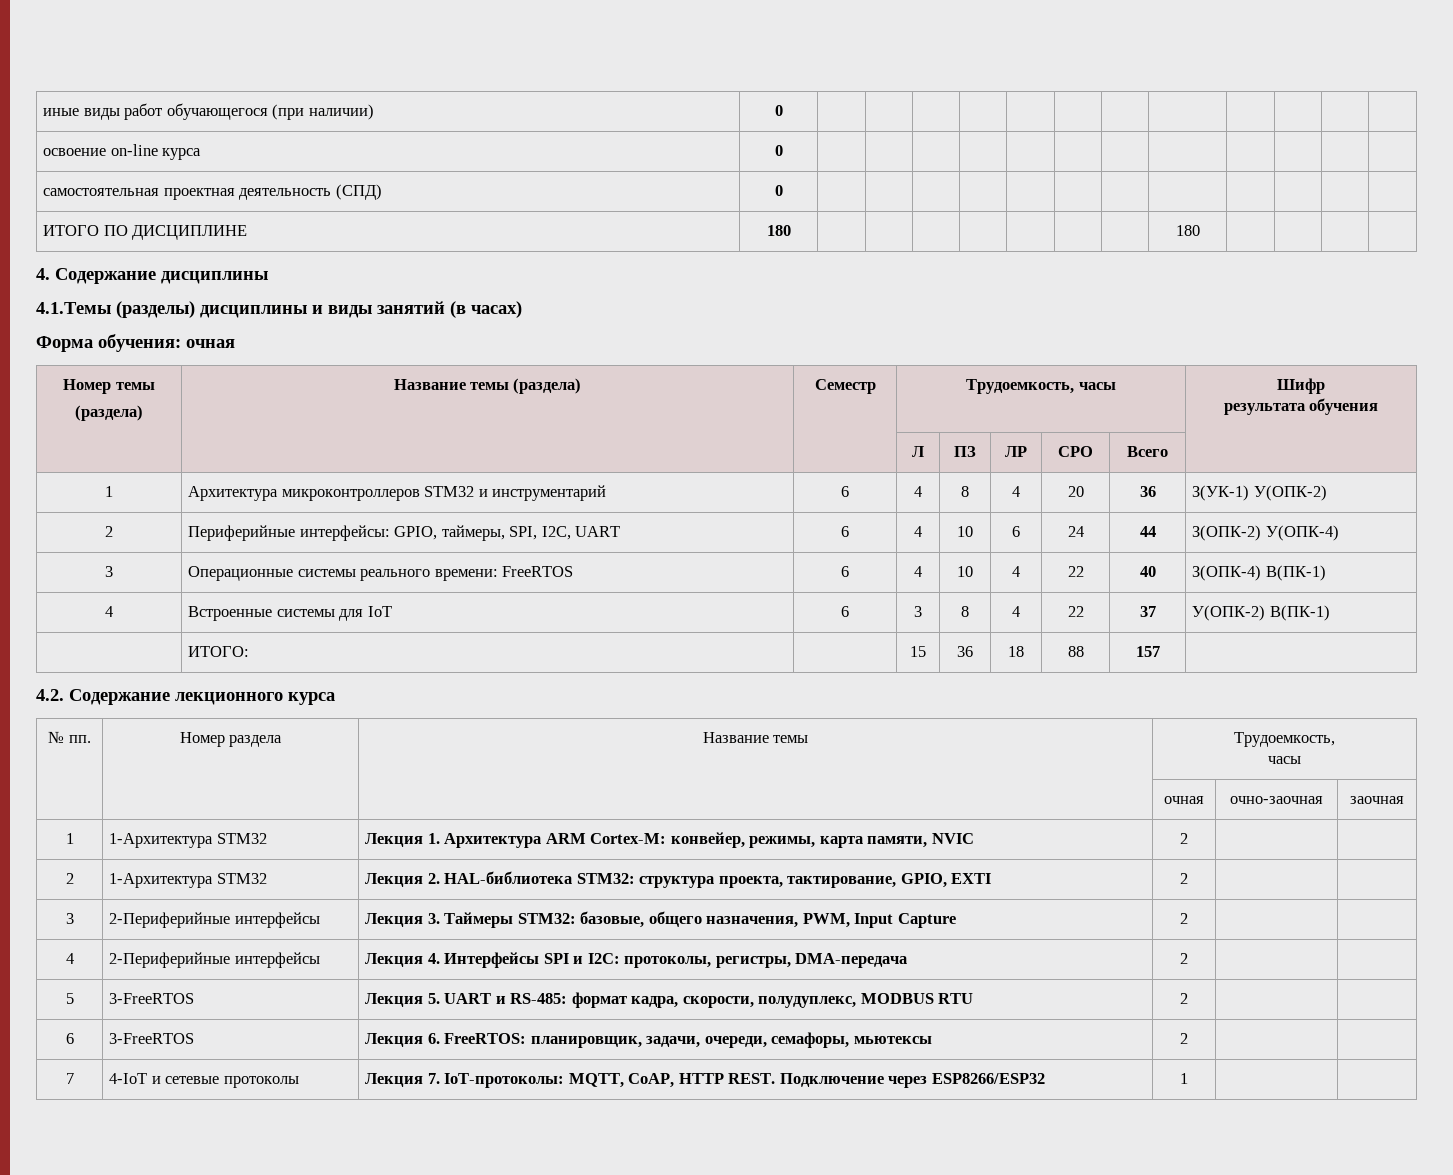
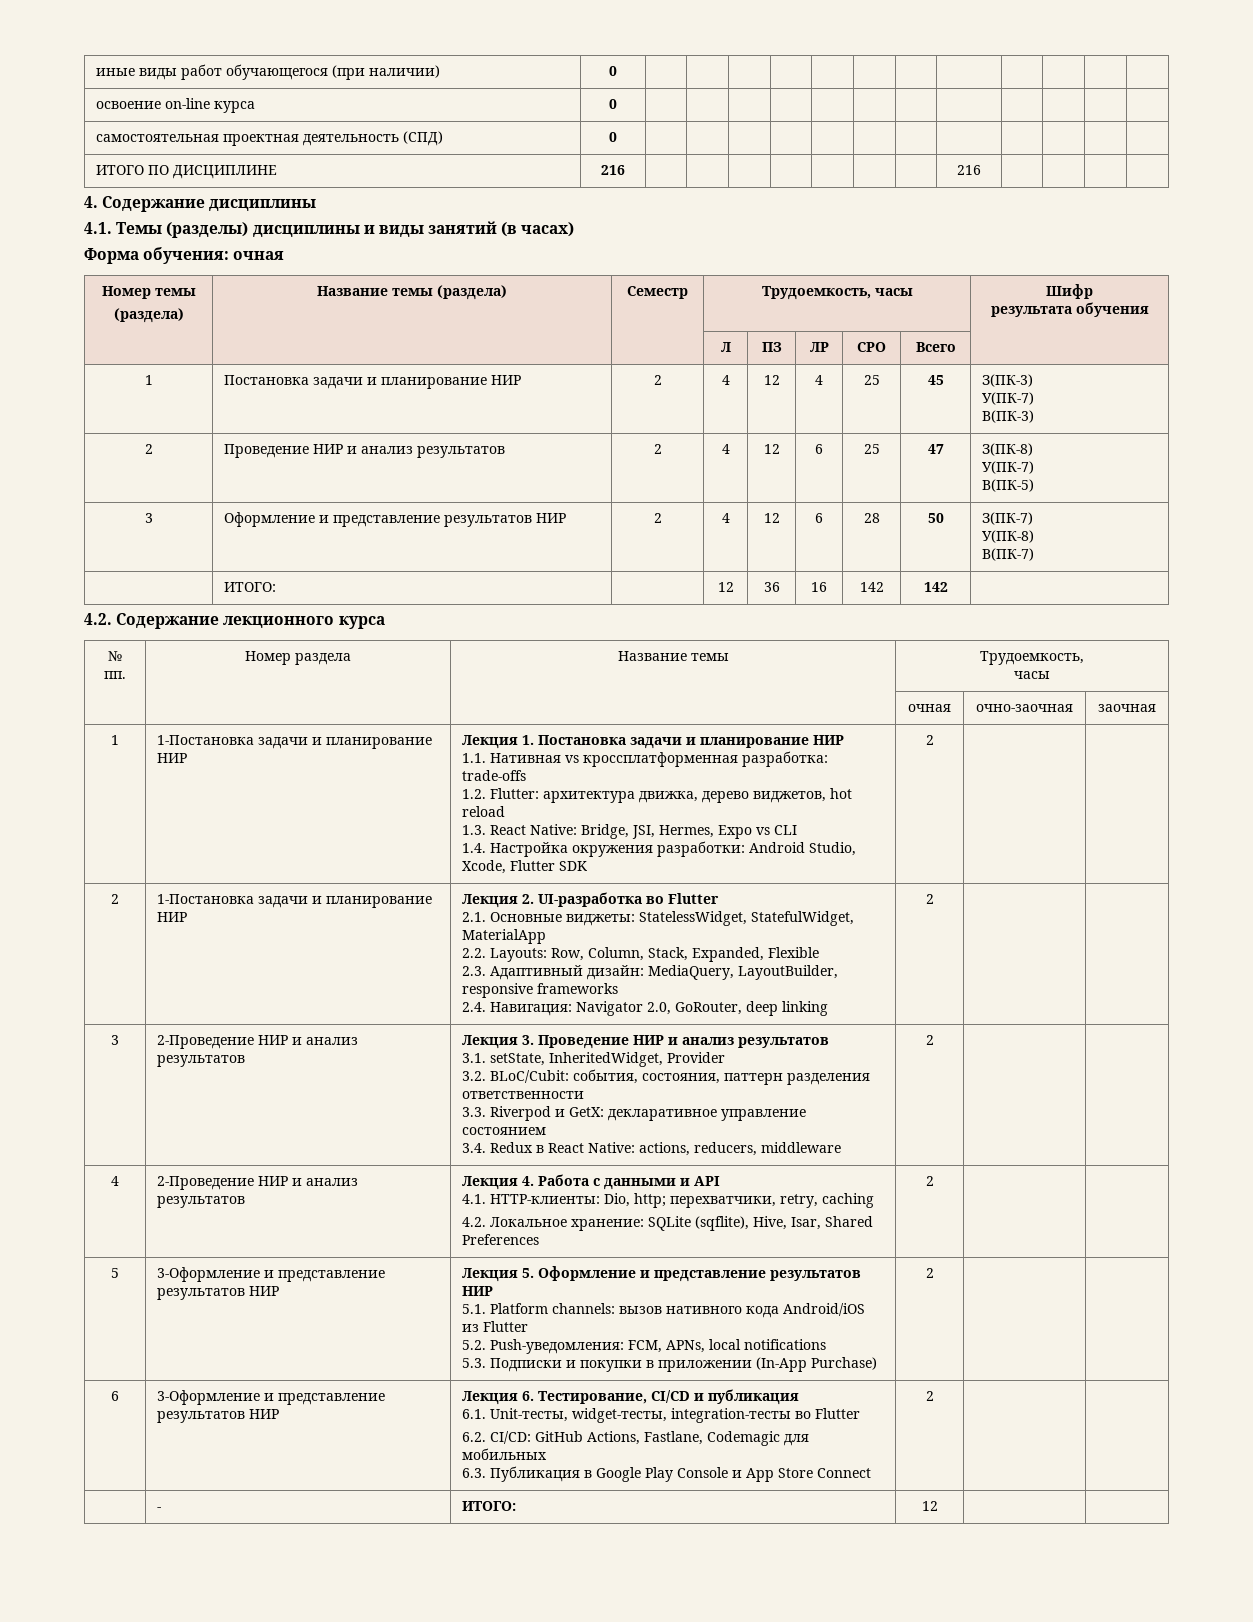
[766,225,791,236] [1175,225,1200,236] 180 | | | | | | | | 180 -> [601,165,625,175] [957,165,981,175] 216 | | | | | | | | 216
[36,302,111,314] 4.1.Темы -> [84,222,163,234] 4.1. Темы
[188,485,607,501] [841,486,849,497] [914,486,922,497] [961,486,969,497] [1012,486,1020,497] [1067,486,1084,497] [1139,486,1156,497] [1192,485,1327,501] [105,526,113,537] [188,525,621,541] [841,526,849,537] [914,526,922,537] [957,526,973,537] [1012,526,1020,537] [1067,526,1084,537] [1139,526,1156,537] [1192,525,1339,541] [105,566,113,577] [188,566,574,581] [841,566,849,577] [914,566,922,577] [957,566,973,577] [1012,566,1020,577] [1067,566,1084,577] [1139,566,1156,577] [1192,565,1326,581] [105,606,113,617] [188,606,392,621] [841,606,849,617] [914,606,922,617] [961,606,969,617] [1012,606,1020,617] [1067,606,1084,617] [1139,606,1156,617] [1192,605,1330,621] Архитектура микроконтроллеров STM32 и инструментарий | 6 | 4 | 8 | 4 | 20 | 36 | З(УК-1) У(ОПК-2) // 2 | Периферийные интерфейсы: GPIO, таймеры, SPI, I2C, UART | 6 | 4 | 10 | 6 | 24 | 44 | З(ОПК-2) У(ОПК-4) // 3 | Операционные системы реального времени: FreeRTOS | 6 | 4 | 10 | 4 | 22 | 40 | З(ОПК-4) В(ПК-1) // 4 | Встроенные системы для IoT | 6 | 3 | 8 | 4 | 22 | 37 | У(ОПК-2) В(ПК-1) -> [223,375,521,389] [653,375,662,385] [721,375,730,385] [763,375,780,385] [815,375,823,385] [863,375,880,385] [927,375,944,385] [981,374,1033,387] [981,392,1034,405] [981,410,1034,423] [144,444,153,454] [223,444,505,458] [653,444,662,454] [721,444,730,454] [763,444,780,454] [815,444,823,454] [863,444,880,454] [927,444,944,454] [981,443,1033,456] [981,461,1034,474] [981,479,1034,492] [144,513,153,523] [223,512,566,527] [653,513,662,523] [721,513,730,523] [763,513,780,523] [815,513,823,523] [863,513,880,523] [927,513,944,523] [981,512,1033,525] [981,530,1034,543] [981,548,1034,561] Постановка задачи и планирование НИР | 2 | 4 | 12 | 4 | 25 | 45 | З(ПК-3) // У(ПК-7) // В(ПК-3) // 2 | Проведение НИР и анализ результатов | 2 | 4 | 12 | 6 | 25 | 47 | З(ПК-8) // У(ПК-7) // В(ПК-5) // 3 | Оформление и представление результатов НИР | 2 | 4 | 12 | 6 | 28 | 50 | З(ПК-7) // У(ПК-8) // В(ПК-7)
[910,646,926,657] [957,646,973,657] [1008,646,1024,657] [1067,646,1084,657] [1135,646,1160,657] 15 | 36 | 18 | 88 | 157 -> [717,582,734,592] [763,582,780,592] [811,582,827,592] [859,582,884,592] [923,582,948,592] 12 | 36 | 16 | 142 | 142
[109,833,267,848] [365,832,974,848] [1180,833,1188,844] [65,873,74,884] [109,873,267,888] [365,871,992,888] [1180,873,1188,884] [65,913,74,924] [109,912,320,928] [365,911,956,928] [1180,913,1188,924] [65,953,74,964] [109,952,320,968] [365,952,908,968] [1180,953,1188,964] [65,993,74,1004] [109,993,195,1004] [365,992,973,1008] [1180,993,1188,1004] [65,1033,74,1044] [109,1033,195,1044] [365,1032,932,1048] [1180,1033,1188,1044] [65,1073,74,1084] [109,1073,299,1088] [365,1073,1045,1088] [1180,1073,1188,1084] 1-Архитектура STM32 | Лекция 1. Архитектура ARM Cortex-M: конвейер, режимы, карта памяти, NVIC | 2 | | // 2 | 1-Архитектура STM32 | Лекция 2. HAL-библиотека STM32: структура проекта, тактирование, GPIO, EXTI | 2 | | // 3 | 2-Периферийные интерфейсы | Лекция 3. Таймеры STM32: базовые, общего назначения, PWM, Input Capture | 2 | | // 4 | 2-Периферийные интерфейсы | Лекция 4. Интерфейсы SPI и I2C: протоколы, регистры, DMA-передача | 2 | | // 5 | 3-FreeRTOS | Лекция 5. UART и RS-485: формат кадра, скорости, полудуплекс, MODBUS RTU | 2 | | // 6 | 3-FreeRTOS | Лекция 6. FreeRTOS: планировщик, задачи, очереди, семафоры, мьютексы | 2 | | // 7 | 4-IoT и сетевые протоколы | Лекция 7. IoT-протоколы: MQTT, CoAP, HTTP REST. Подключение через ESP8266/ESP32 | 1 -> [156,735,432,749] [156,753,187,763] [461,735,844,749] [461,751,828,767] [461,770,526,781] [461,788,852,803] [461,806,505,817] [461,824,797,839] [461,841,856,857] [461,860,587,874] [925,735,934,745] [111,894,119,904] [156,894,432,908] [156,912,187,922] [461,892,719,908] [461,911,854,926] [461,929,546,944] [461,947,819,962] [461,965,838,980] [461,983,618,998] [461,1001,828,1016] [925,894,934,904] [111,1035,119,1045] [156,1035,358,1049] [156,1055,245,1067] [461,1035,829,1049] [461,1052,725,1067] [461,1069,870,1085] [461,1091,584,1099] [461,1106,806,1121] [461,1127,546,1135] [461,1142,841,1156] [925,1035,934,1045] [111,1176,119,1186] [156,1176,358,1190] [156,1196,245,1208] [461,1174,720,1190] [461,1193,874,1208] [461,1216,873,1231] [461,1234,539,1245] [925,1176,934,1186] [111,1268,119,1278] [156,1267,385,1282] [156,1286,279,1300] [461,1266,861,1282] [461,1286,493,1296] [461,1303,865,1318] [461,1321,528,1332] [461,1339,826,1354] [461,1357,877,1372] [925,1268,934,1278] [111,1391,119,1401] [156,1390,385,1405] [156,1409,279,1423] [461,1389,799,1405] [461,1408,860,1423] [461,1431,809,1446] [461,1448,547,1460] [461,1466,871,1482] [925,1391,934,1401] [156,1507,161,1511] [461,1501,516,1511] [921,1501,938,1511] 1-Постановка задачи и планирование НИР | Лекция 1. Постановка задачи и планирование НИР // 1.1. Нативная vs кроссплатформенная разработка: trade-offs // 1.2. Flutter: архитектура движка, дерево виджетов, hot reload // 1.3. React Native: Bridge, JSI, Hermes, Expo vs CLI // 1.4. Настройка окружения разработки: Android Studio, Xcode, Flutter SDK | 2 | | // 2 | 1-Постановка задачи и планирование НИР | Лекция 2. UI-разработка во Flutter // 2.1. Основные виджеты: StatelessWidget, StatefulWidget, MaterialApp // 2.2. Layouts: Row, Column, Stack, Expanded, Flexible // 2.3. Адаптивный дизайн: MediaQuery, LayoutBuilder, responsive frameworks // 2.4. Навигация: Navigator 2.0, GoRouter, deep linking | 2 | | // 3 | 2-Проведение НИР и анализ результатов | Лекция 3. Проведение НИР и анализ результатов // 3.1. setState, InheritedWidget, Provider // 3.2. BLoC/Cubit: события, состояния, паттерн разделения ответственности // 3.3. Riverpod и GetX: декларативное управление состоянием // 3.4. Redux в React Native: actions, reducers, middleware | 2 | | // 4 | 2-Проведение НИР и анализ результатов | Лекция 4. Работа с данными и API // 4.1. HTTP-клиенты: Dio, http; перехватчики, retry, caching // 4.2. Локальное хранение: SQLite (sqflite), Hive, Isar, Shared Preferences | 2 | | // 5 | 3-Оформление и представление результатов НИР | Лекция 5. Оформление и представление результатов НИР // 5.1. Platform channels: вызов нативного кода Android/iOS из Flutter // 5.2. Push-уведомления: FCM, APNs, local notifications // 5.3. Подписки и покупки в приложении (In-App Purchase) | 2 | | // 6 | 3-Оформление и представление результатов НИР | Лекция 6. Тестирование, CI/CD и публикация // 6.1. Unit-тесты, widget-тесты, integration-тесты во Flutter // 6.2. CI/CD: GitHub Actions, Fastlane, Codemagic для мобильных // 6.3. Публикация в Google Play Console и App Store Connect | 2 | | // | - | ИТОГО: | 12

